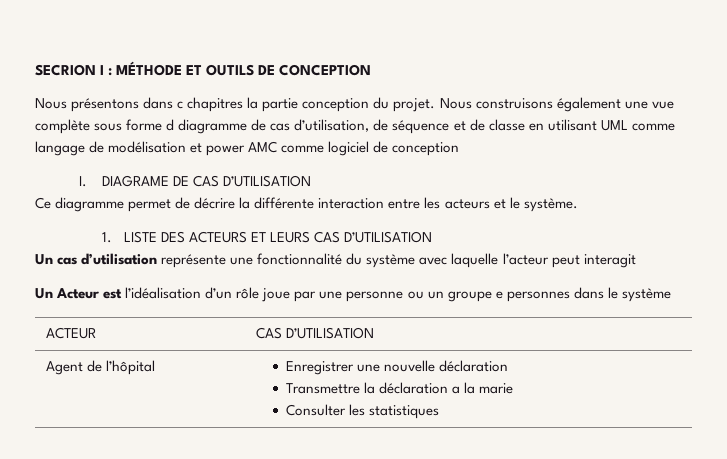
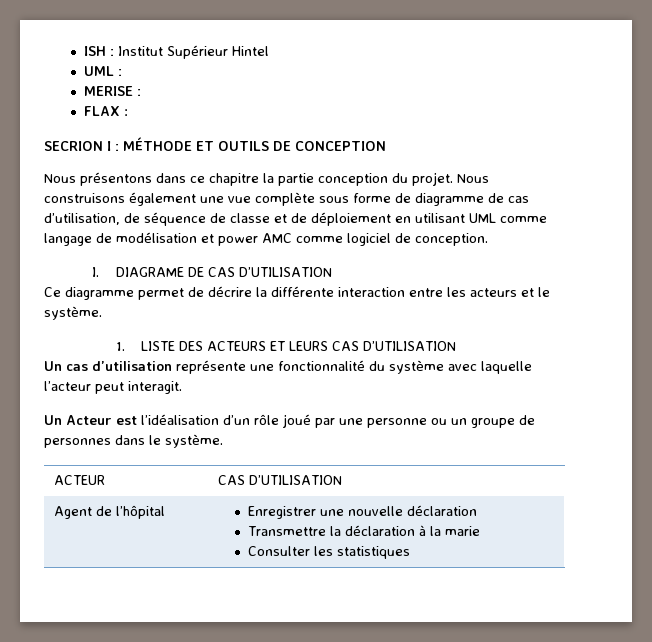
(35, 70) none -> [84,45,270,59] [84,66,123,76] [84,86,142,96] [84,106,129,116] ISH : Institut Supérieur Hintel // UML : // MERISE : // FLAX : //
[177,97,244,112] c chapitres -> [190,173,259,186] ce chapitre
[166,119,175,131] d -> [395,193,411,203] de
(450, 127) none -> [210,213,270,223] de classe
[488,119,525,131] classe -> [311,212,391,226] déploiement
[392,142,460,156] conception -> [415,233,488,246] conception.
[583,254,636,268] interagit -> [128,381,182,394] interagit.
[262,288,291,302] joue -> [283,414,311,428] joué
[495,291,503,299] e -> [519,415,535,425] de
[621,288,671,302] système -> [165,434,223,448] système.
[452,386,461,394] a -> [419,525,427,536] à

